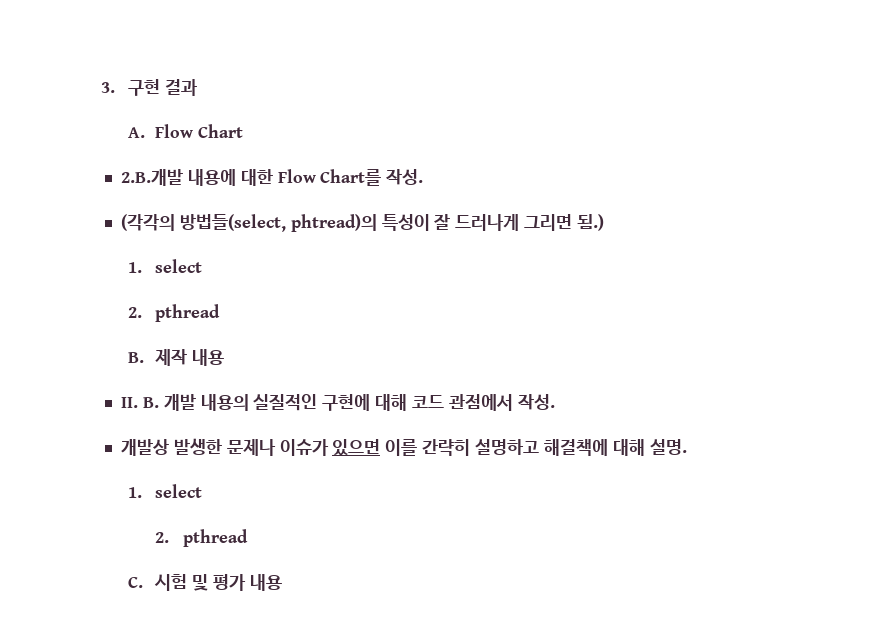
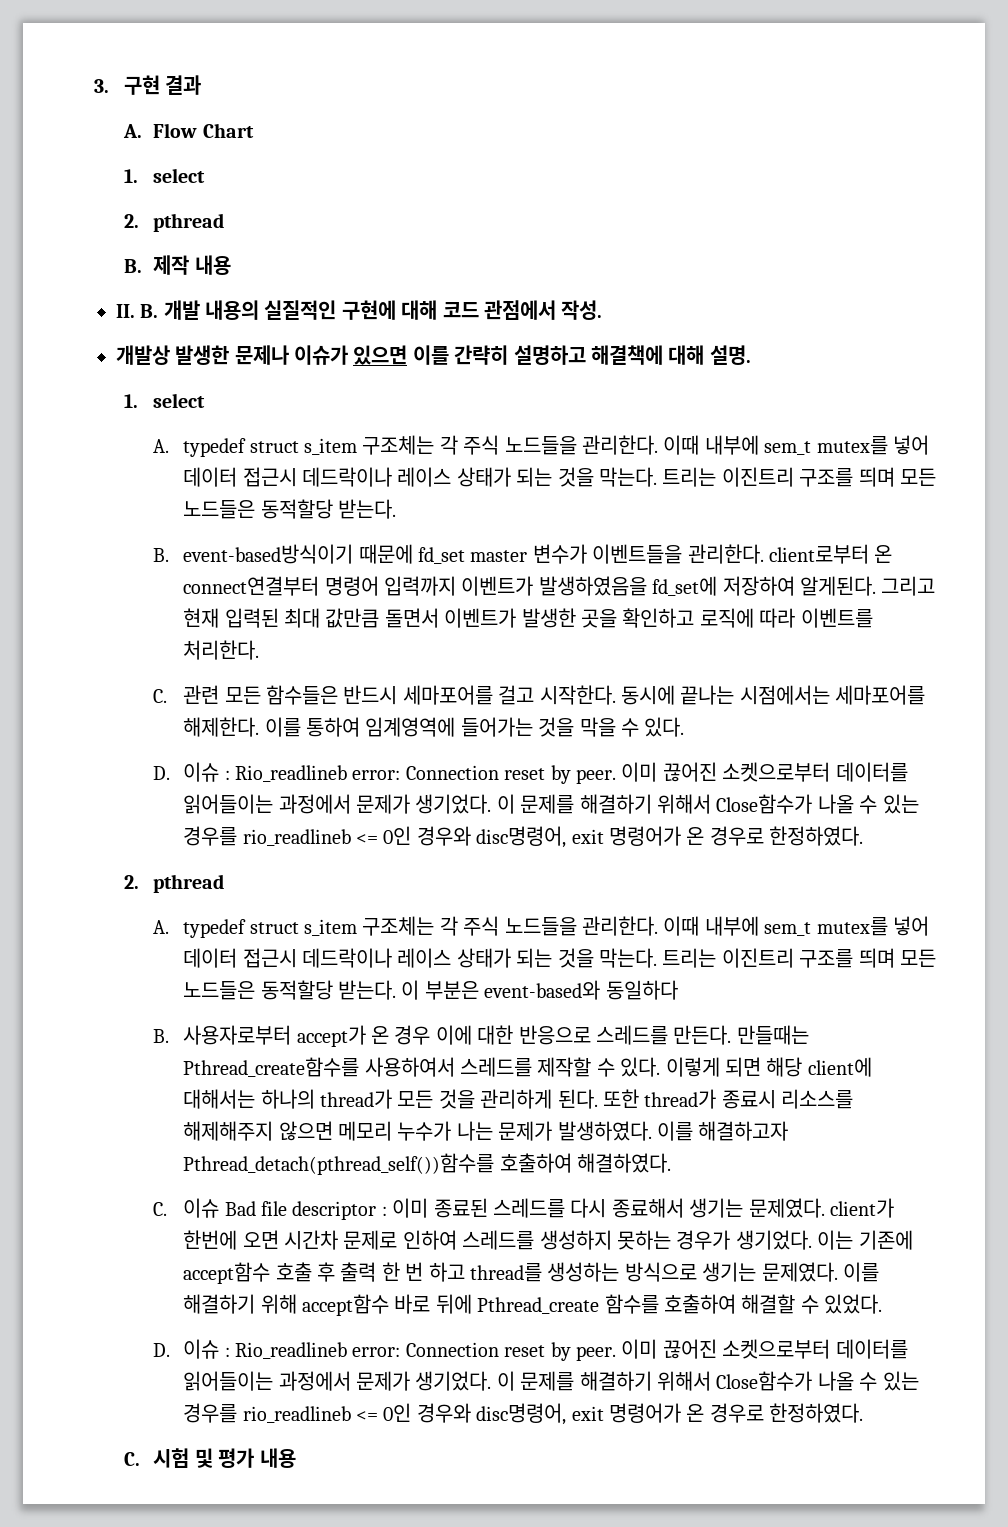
[120,169,424,186] [120,214,604,232] // 2.B.개발 내용에 대한 Flow Chart를 작성. // (각각의 방법들(select, phtread)의 특성이 잘 드러나게 그리면 됨.) -> (254, 130) none
[155,529,248,547] 2. pthread -> [153,435,929,457] [183,467,936,487] [183,499,396,519] [153,544,893,564] [183,576,936,596] [183,608,873,628] [183,640,260,660] [153,685,926,705] [183,717,685,737] [153,762,908,784] [183,794,919,814] [183,826,864,848] [123,874,225,893] [153,916,929,938] [183,948,936,968] [183,980,678,1000] [153,1025,809,1047] [183,1057,872,1077] [183,1089,854,1109] [183,1121,789,1141] [183,1153,671,1175] [153,1198,894,1220] [183,1230,913,1250] [183,1262,879,1284] [183,1294,883,1316] [153,1339,908,1361] [183,1371,919,1391] [183,1403,864,1425] A. typedef struct s_item 구조체는 각 주식 노드들을 관리한다. 이때 내부에 sem_t mutex를 넣어 데이터 접근시 데드락이나 레이스 상태가 되는 것을 막는다. 트리는 이진트리 구조를 띄며 모든 노드들은 동적할당 받는다. // B. event-based방식이기 때문에 fd_set master 변수가 이벤트들을 관리한다. client로부터 온 connect연결부터 명령어 입력까지 이벤트가 발생하였음을 fd_set에 저장하여 알게된다. 그리고 현재 입력된 최대 값만큼 돌면서 이벤트가 발생한 곳을 확인하고 로직에 따라 이벤트를 처리한다. // C. 관련 모든 함수들은 반드시 세마포어를 걸고 시작한다. 동시에 끝나는 시점에서는 세마포어를 해제한다. 이를 통하여 임계영역에 들어가는 것을 막을 수 있다. // D. 이슈 : Rio_readlineb error: Connection reset by peer. 이미 끊어진 소켓으로부터 데이터를 읽어들이는 과정에서 문제가 생기었다. 이 문제를 해결하기 위해서 Close함수가 나올 수 있는 경우를 rio_readlineb <= 0인 경우와 disc명령어, exit 명령어가 온 경우로 한정하였다. // 2. pthread // A. typedef struct s_item 구조체는 각 주식 노드들을 관리한다. 이때 내부에 sem_t mutex를 넣어 데이터 접근시 데드락이나 레이스 상태가 되는 것을 막는다. 트리는 이진트리 구조를 띄며 모든 노드들은 동적할당 받는다. 이 부분은 event-based와 동일하다 // B. 사용자로부터 accept가 온 경우 이에 대한 반응으로 스레드를 만든다. 만들때는 Pthread_create함수를 사용하여서 스레드를 제작할 수 있다. 이렇게 되면 해당 client에 대해서는 하나의 thread가 모든 것을 관리하게 된다. 또한 thread가 종료시 리소스를 해제해주지 않으면 메모리 누수가 나는 문제가 발생하였다. 이를 해결하고자 Pthread_detach(pthread_self())함수를 호출하여 해결하였다. // C. 이슈 Bad file descriptor : 이미 종료된 스레드를 다시 종료해서 생기는 문제였다. client가 한번에 오면 시간차 문제로 인하여 스레드를 생성하지 못하는 경우가 생기었다. 이는 기존에 accept함수 호출 후 출력 한 번 하고 thread를 생성하는 방식으로 생기는 문제였다. 이를 해결하기 위해 accept함수 바로 뒤에 Pthread_create 함수를 호출하여 해결할 수 있었다. // D. 이슈 : Rio_readlineb error: Connection reset by peer. 이미 끊어진 소켓으로부터 데이터를 읽어들이는 과정에서 문제가 생기었다. 이 문제를 해결하기 위해서 Close함수가 나올 수 있는 경우를 rio_readlineb <= 0인 경우와 disc명령어, exit 명령어가 온 경우로 한정하였다.

